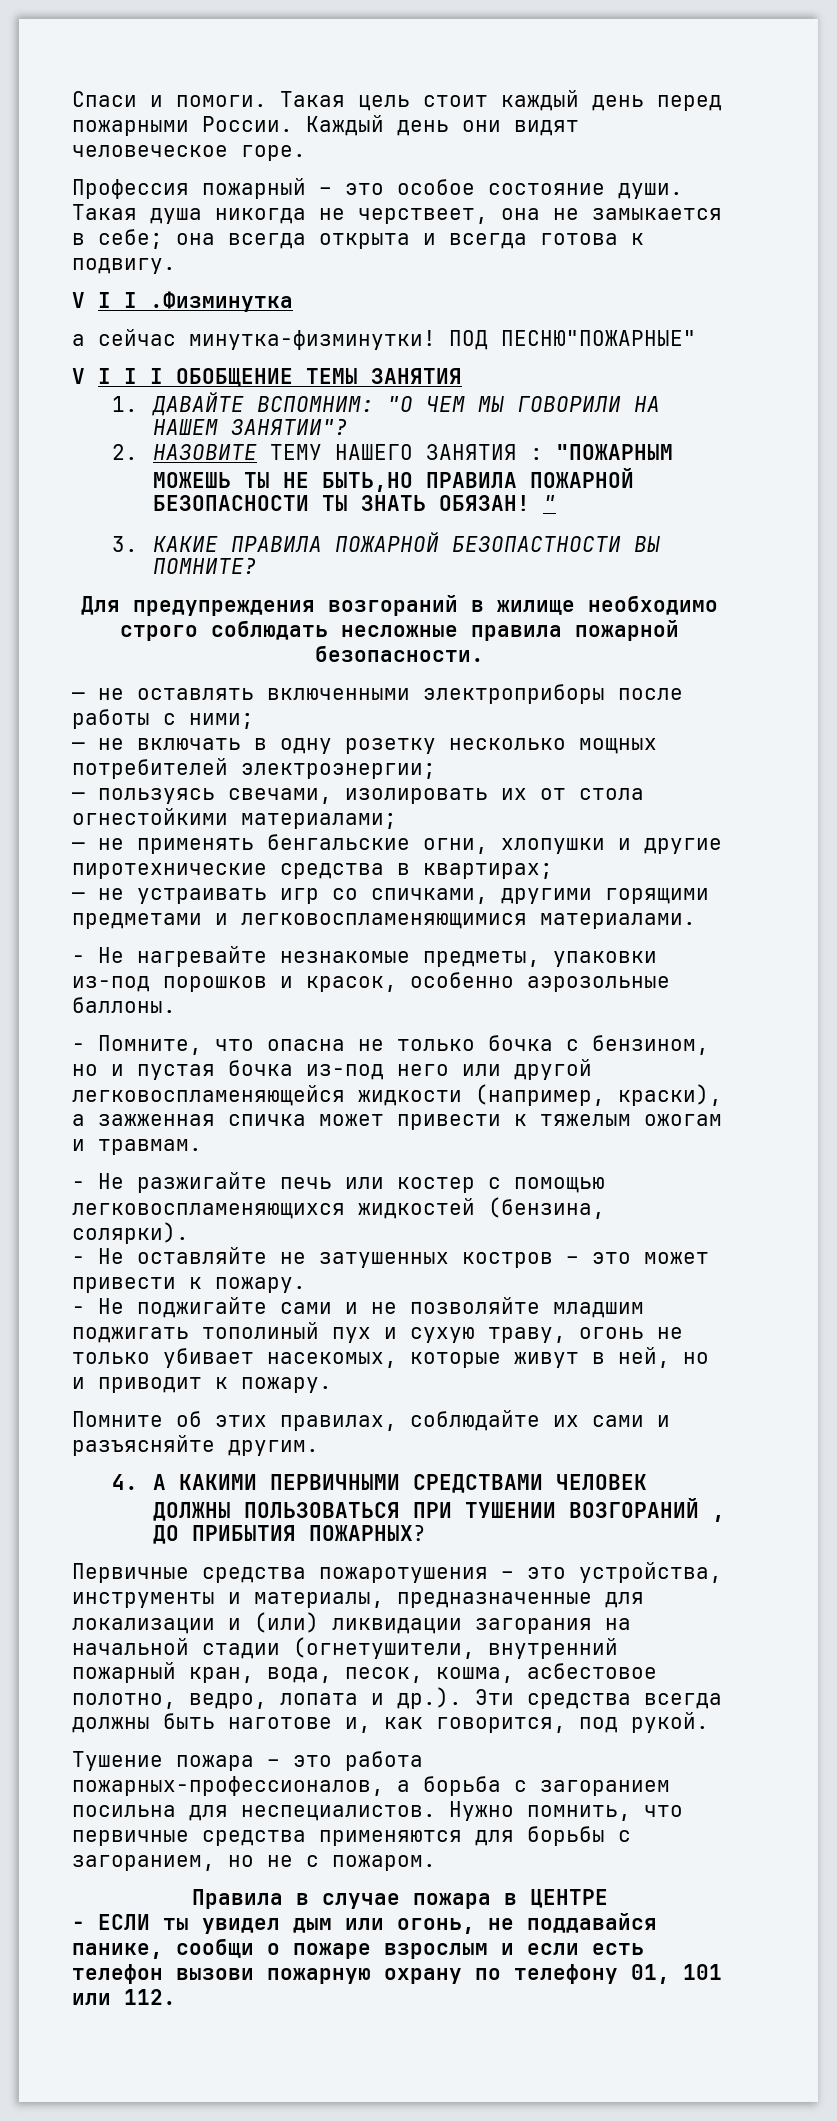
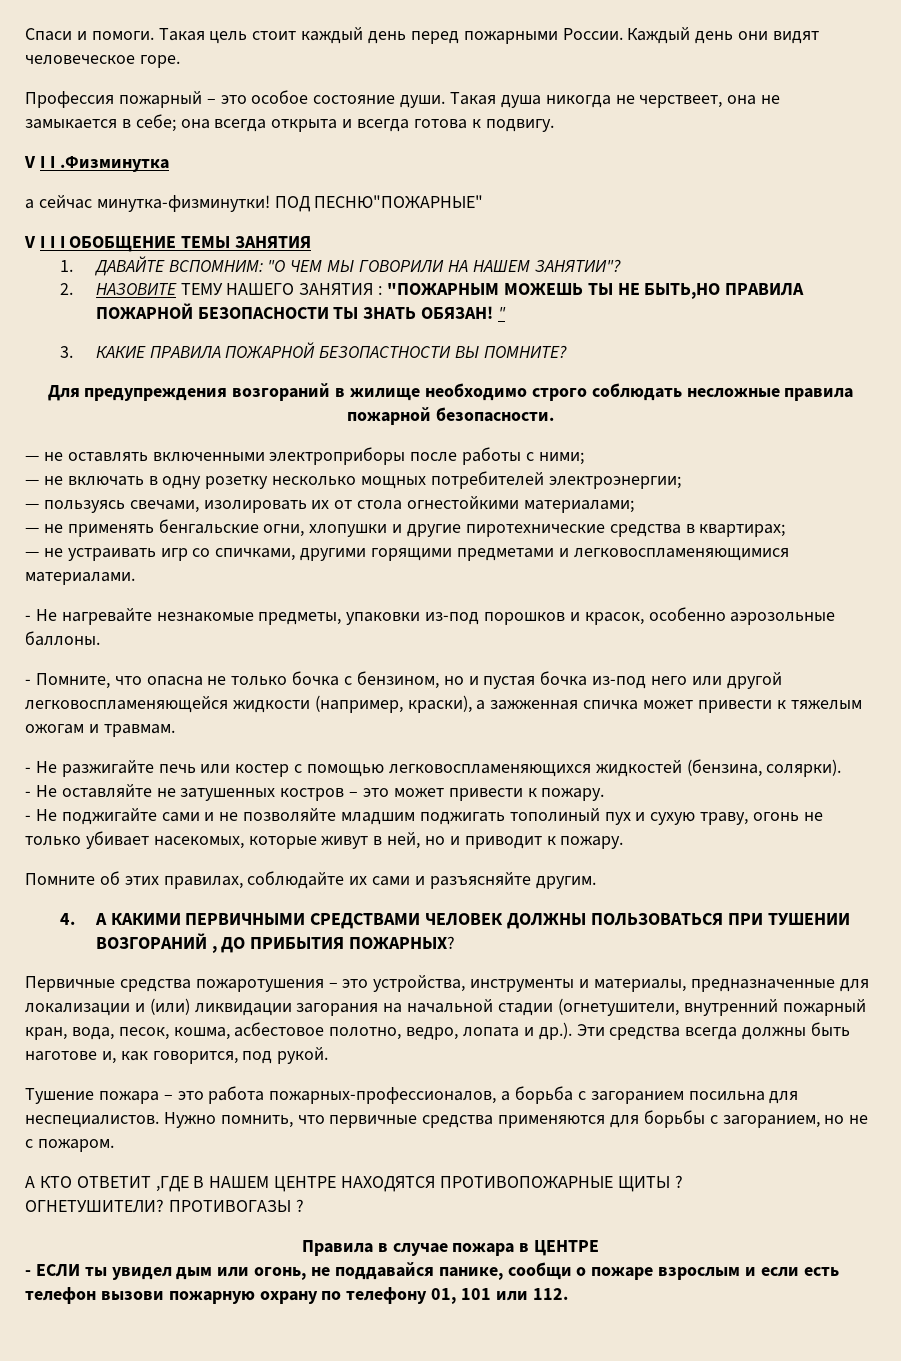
(436, 1863) none -> [25,1175,683,1192] [25,1199,304,1213] // А КТО ОТВЕТИТ ,ГДЕ В НАШЕМ ЦЕНТРЕ НАХОДЯТСЯ ПРОТИВОПОЖАРНЫЕ ЩИТЫ ? // ОГНЕТУШИТЕЛИ? ПРОТИВОГАЗЫ ?

